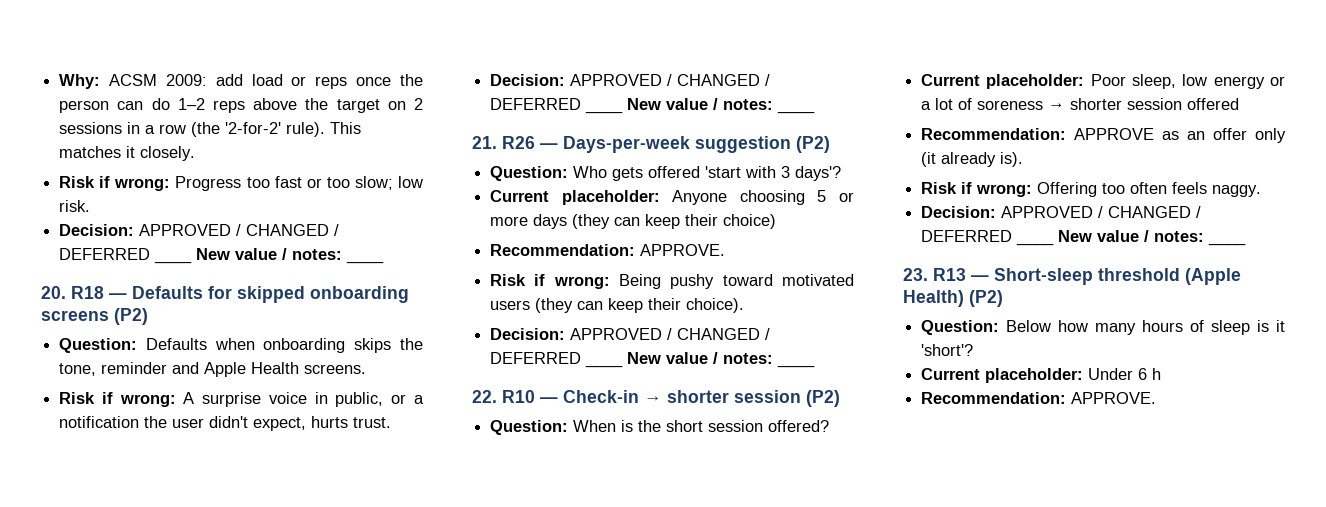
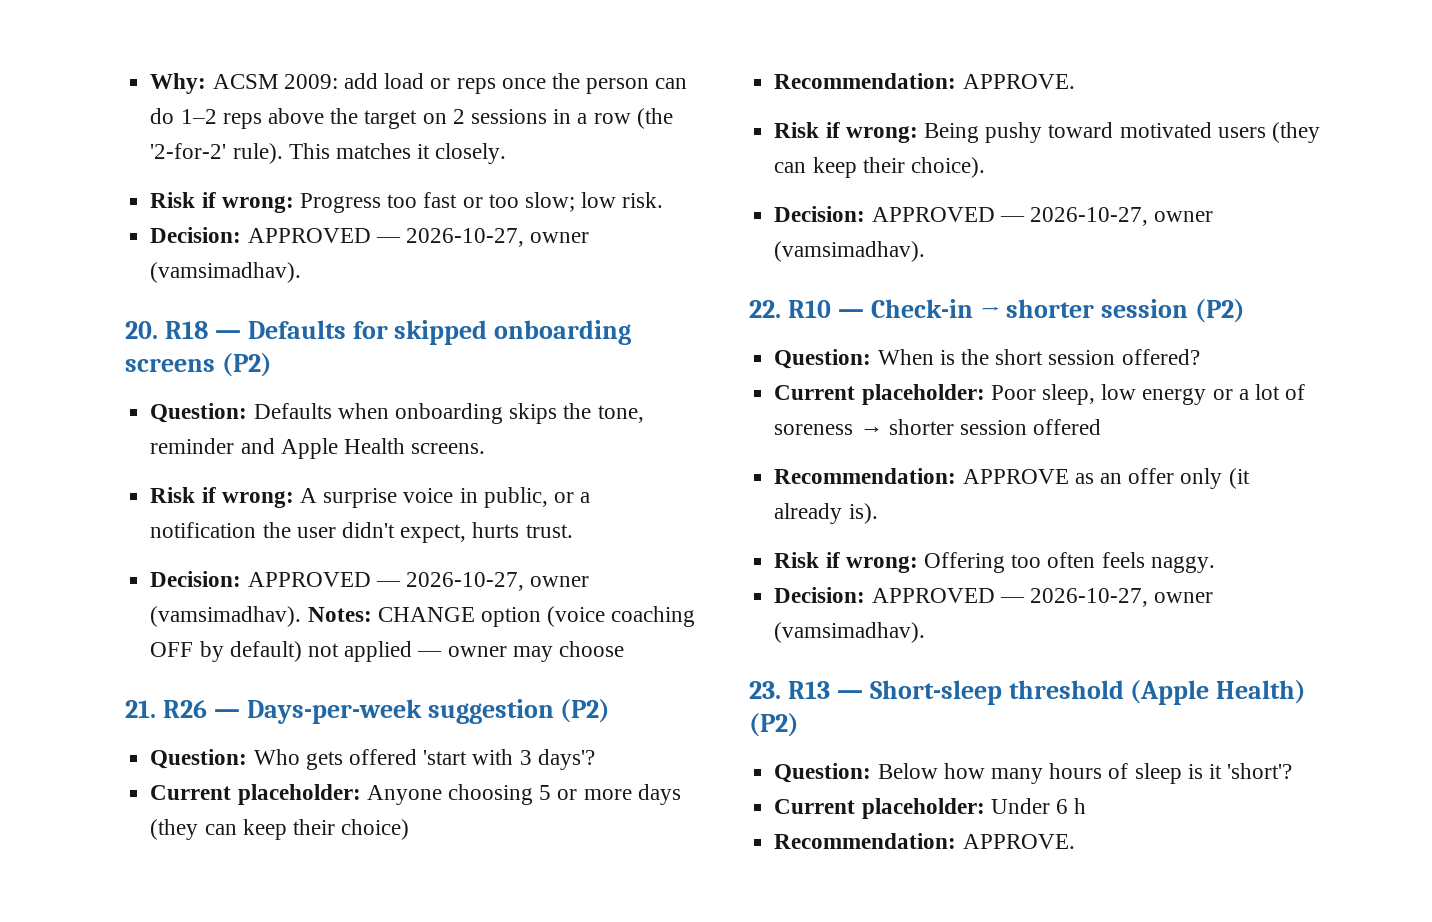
[236,224,340,236] [59,248,151,260] [154,260,193,264] [196,248,343,260] [346,260,385,264] / CHANGED / DEFERRED ____ New value / notes: ____ -> [375,228,590,247] [150,262,302,283] — 2026-10-27, owner (vamsimadhav).
[667,74,771,86] [490,98,582,110] [585,110,624,114] [627,98,774,110] [777,110,816,114] / CHANGED / DEFERRED ____ New value / notes: ____ -> [375,572,590,591] [150,606,696,627] [150,641,624,662] — 2026-10-27, owner (vamsimadhav). Notes: CHANGE option (voice coaching OFF by default) not applied — owner may choose
[667,328,771,340] [490,352,582,364] [585,364,624,368] [627,352,774,364] [777,364,816,368] / CHANGED / DEFERRED ____ New value / notes: ____ -> [999,207,1214,226] [774,241,926,262] — 2026-10-27, owner (vamsimadhav).
[1098,206,1202,218] [921,230,1013,242] [1016,242,1055,246] [1058,230,1205,242] [1208,242,1247,246] / CHANGED / DEFERRED ____ New value / notes: ____ -> [999,588,1214,607] [774,622,926,643] — 2026-10-27, owner (vamsimadhav).

